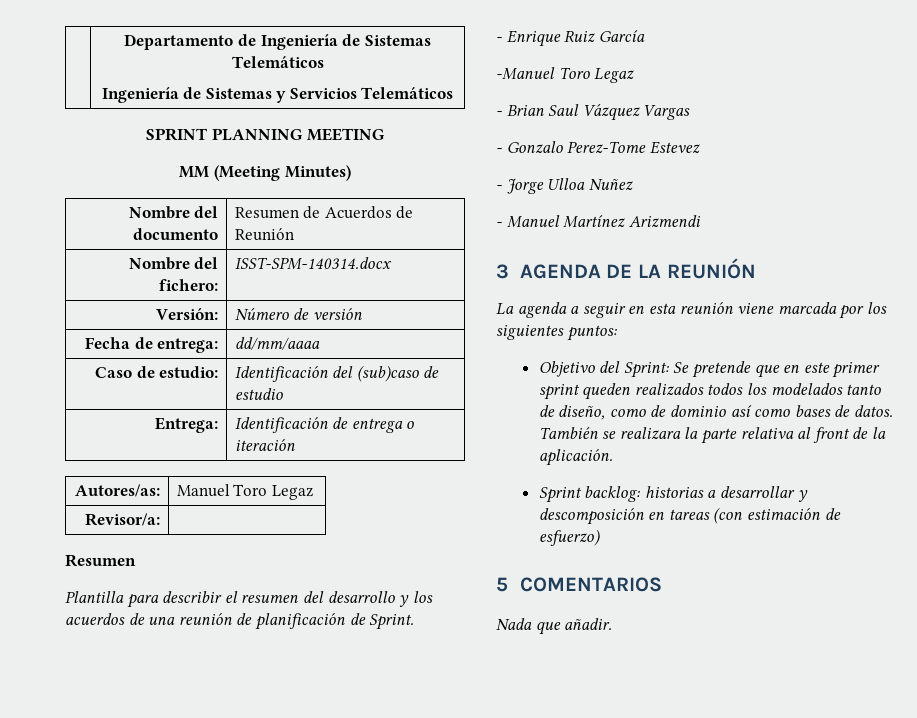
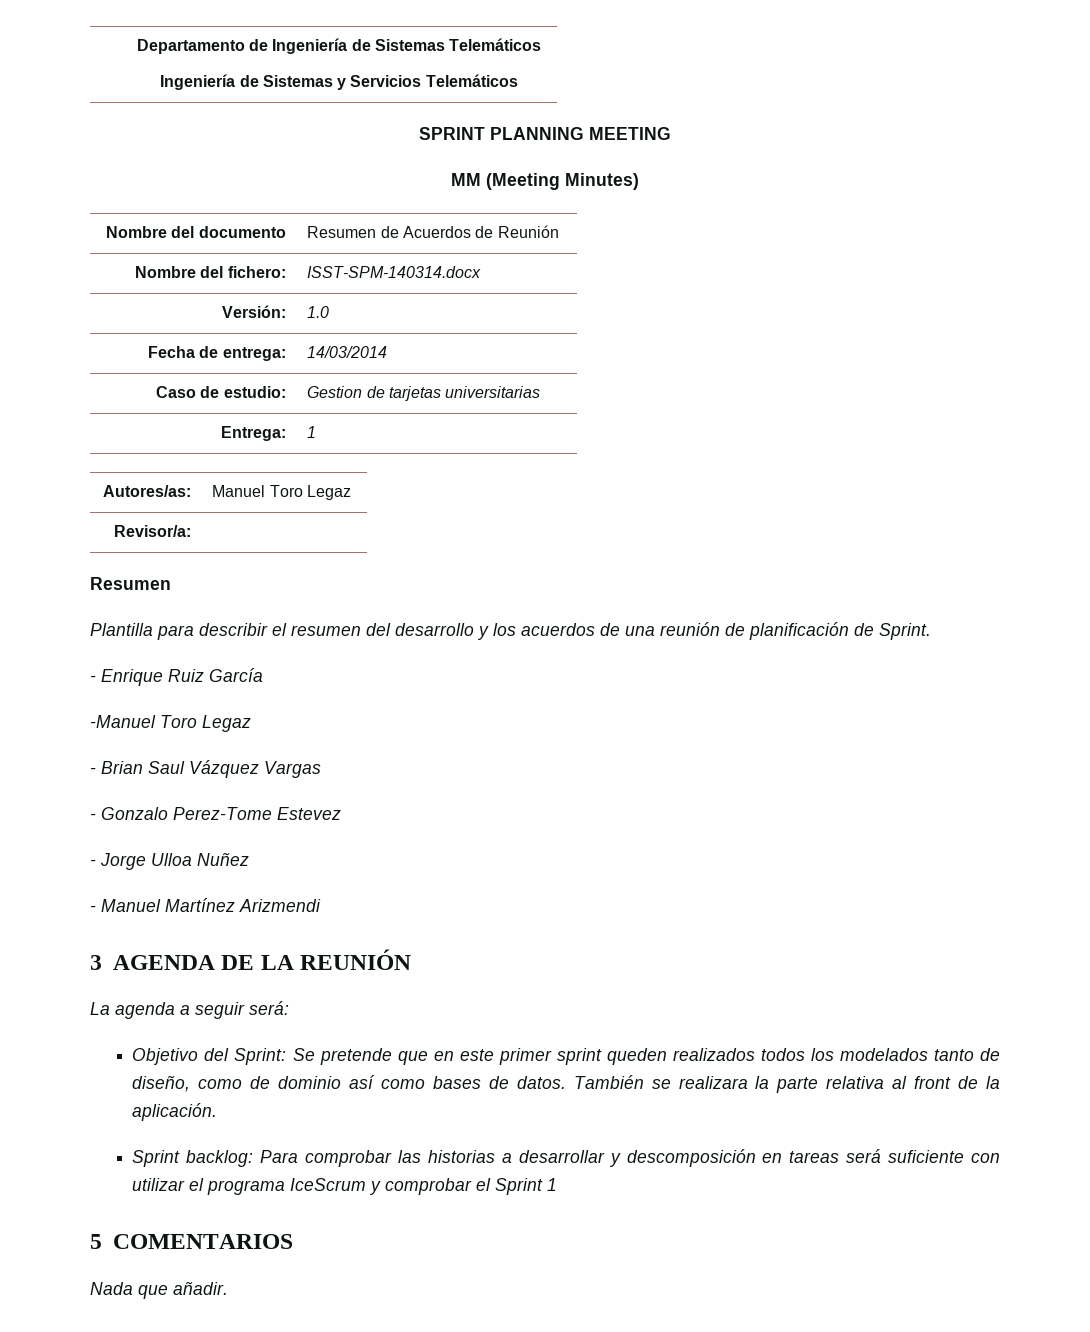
[234,308,362,320] Número de versión -> [307,306,330,318] 1.0
[234,337,320,350] dd/mm/aaaa -> [307,346,388,358] 14/03/2014
[234,365,440,382] [234,388,283,400] [155,417,219,433] [234,417,415,433] [234,439,295,451] Identificación del (sub)caso de estudio // Entrega: | Identificación de entrega o iteración -> [307,386,541,401] [220,426,286,441] [307,426,317,438] Gestion de tarjetas universitarias // Entrega: | 1
[628,302,887,319] [496,325,617,341] en esta reunión viene marcada por los siguientes puntos: -> [249,1001,289,1015] será:
(641, 494) none -> [260,1150,421,1167] Para comprobar las
[713,507,841,524] [538,529,600,546] (con estimación de esfuerzo) -> [846,1149,1000,1163] [132,1178,558,1195] será suficiente con utilizar el programa IceScrum y comprobar el Sprint 1

